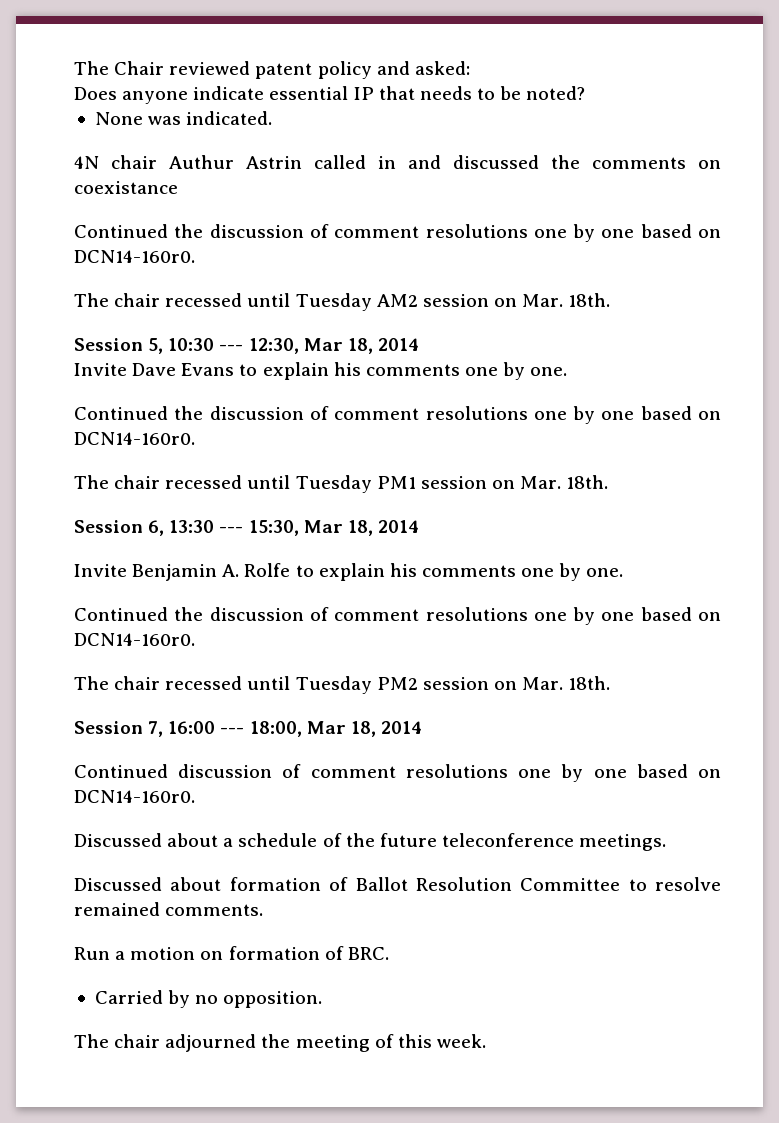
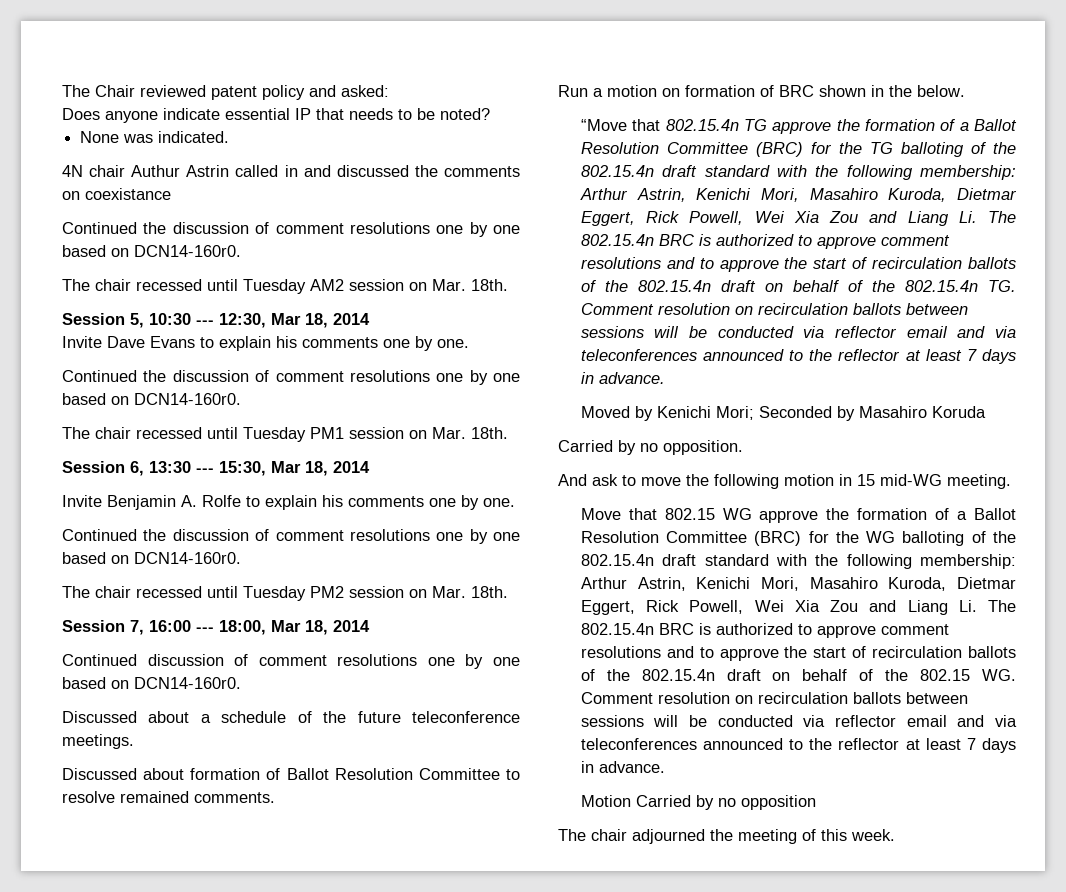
[347,947,389,960] [94,990,323,1008] BRC. // Carried by no opposition. -> [779,85,965,97] [580,119,1018,134] [580,142,1016,157] [580,165,1016,180] [579,188,1017,202] [580,211,1016,226] [580,234,950,249] [580,257,1016,272] [580,280,1016,292] [580,303,968,315] [580,326,1016,338] [580,349,1016,364] [580,372,665,384] [580,406,986,421] [558,440,743,455] [558,474,1011,489] [580,508,1016,523] [580,531,1016,546] [580,554,1016,569] [580,577,1016,591] [580,600,1016,615] [580,623,949,638] [580,646,1016,661] [580,669,1016,681] [580,692,968,704] [580,715,1017,727] [580,738,1016,753] [580,761,665,773] [580,795,816,810] BRC shown in the below. // “Move that 802.15.4n TG approve the formation of a Ballot Resolution Committee (BRC) for the TG balloting of the 802.15.4n draft standard with the following membership: Arthur Astrin, Kenichi Mori, Masahiro Kuroda, Dietmar Eggert, Rick Powell, Wei Xia Zou and Liang Li. The 802.15.4n BRC is authorized to approve comment resolutions and to approve the start of recirculation ballots of the 802.15.4n draft on behalf of the 802.15.4n TG. Comment resolution on recirculation ballots between sessions will be conducted via reflector email and via teleconferences announced to the reflector at least 7 days in advance. // Moved by Kenichi Mori; Seconded by Masahiro Koruda // Carried by no opposition. // And ask to move the following motion in 15 mid-WG meeting. // Move that 802.15 WG approve the formation of a Ballot Resolution Committee (BRC) for the WG balloting of the 802.15.4n draft standard with the following membership: Arthur Astrin, Kenichi Mori, Masahiro Kuroda, Dietmar Eggert, Rick Powell, Wei Xia Zou and Liang Li. The 802.15.4n BRC is authorized to approve comment resolutions and to approve the start of recirculation ballots of the 802.15.4n draft on behalf of the 802.15 WG. Comment resolution on recirculation ballots between sessions will be conducted via reflector email and via teleconferences announced to the reflector at least 7 days in advance. // Motion Carried by no opposition

